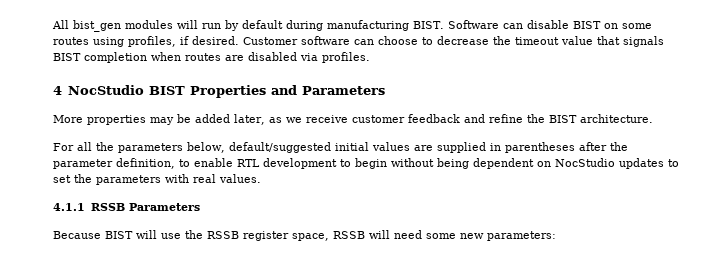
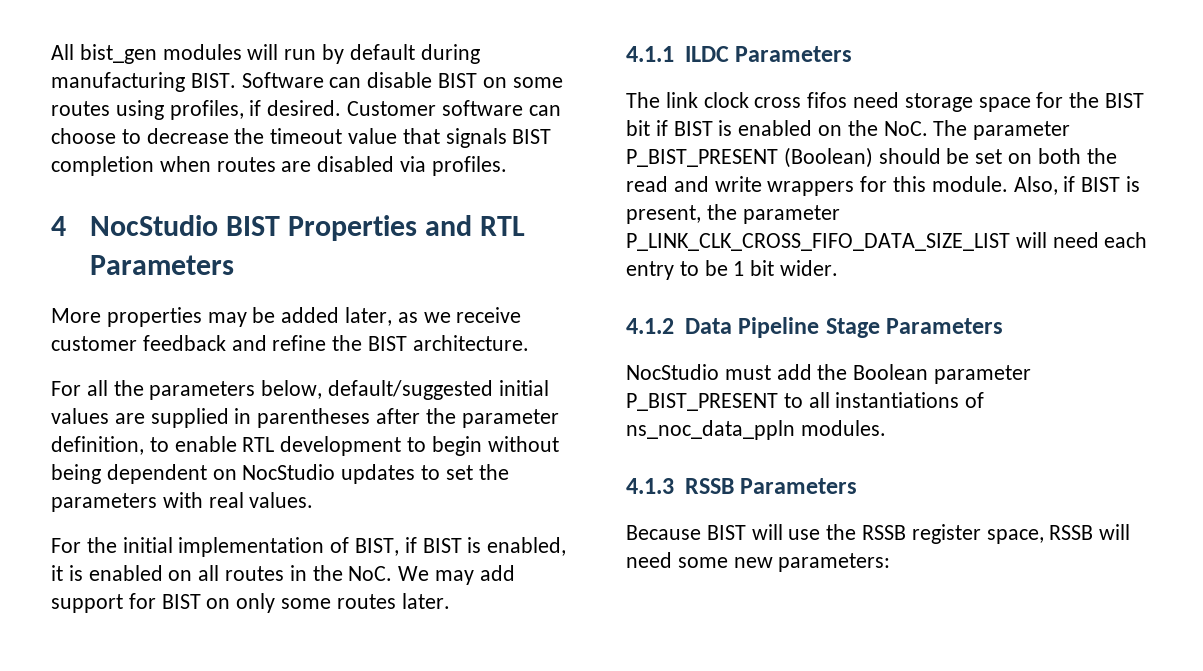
(297, 90) none -> [480,216,526,236] RTL
[53,203,85,211] 4.1.1 -> [51,537,567,557] [51,565,515,585] [51,593,450,613] [626,46,853,62] [626,92,1145,112] [626,120,1071,140] [626,147,1117,168] [626,176,1141,196] [626,204,840,224] [626,232,1148,251] [626,260,839,280] [626,317,1004,338] [626,364,1032,384] [626,392,985,411] [626,420,886,440] [626,478,674,494] For the initial implementation of BIST, if BIST is enabled, it is enabled on all routes in the NoC. We may add support for BIST on only some routes later. // 4.1.1 ILDC Parameters // The link clock cross fifos need storage space for the BIST bit if BIST is enabled on the NoC. The parameter P_BIST_PRESENT (Boolean) should be set on both the read and write wrappers for this module. Also, if BIST is present, the parameter P_LINK_CLK_CROSS_FIFO_DATA_SIZE_LIST will need each entry to be 1 bit wider. // 4.1.2 Data Pipeline Stage Parameters // NocStudio must add the Boolean parameter P_BIST_PRESENT to all instantiations of ns_noc_data_ppln modules. // 4.1.3

